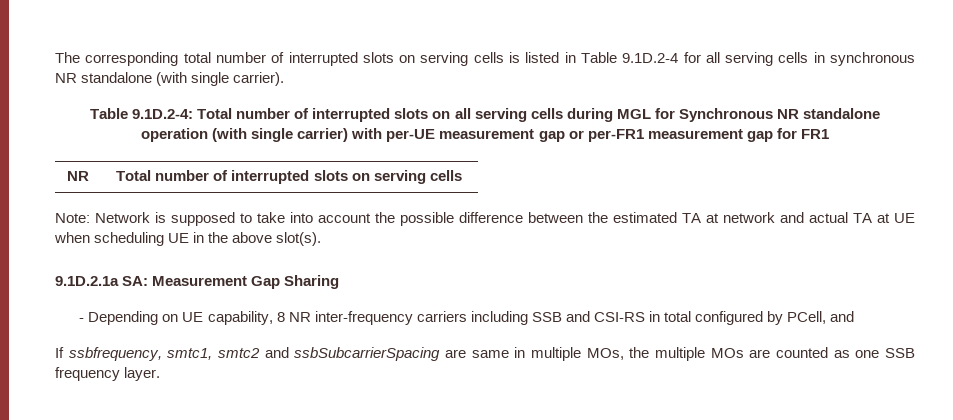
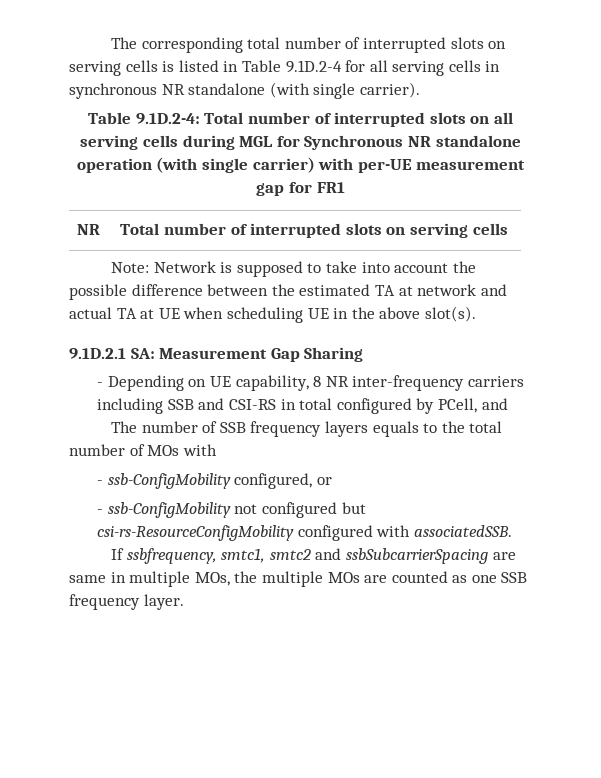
[568,129,773,142] or per-FR1 measurement gap -> (285, 189) none
[55,276,119,286] 9.1D.2.1a -> [69,348,126,359] 9.1D.2.1
(855, 316) none -> [111,421,503,437] [69,444,217,456] [97,473,333,489] [97,502,366,518] [97,525,513,541] // The number of SSB frequency layers equals to the total number of MOs with // - ssb-ConfigMobility configured, or // - ssb-ConfigMobility not configured but csi-rs-ResourceConfigMobility configured with associatedSSB.

